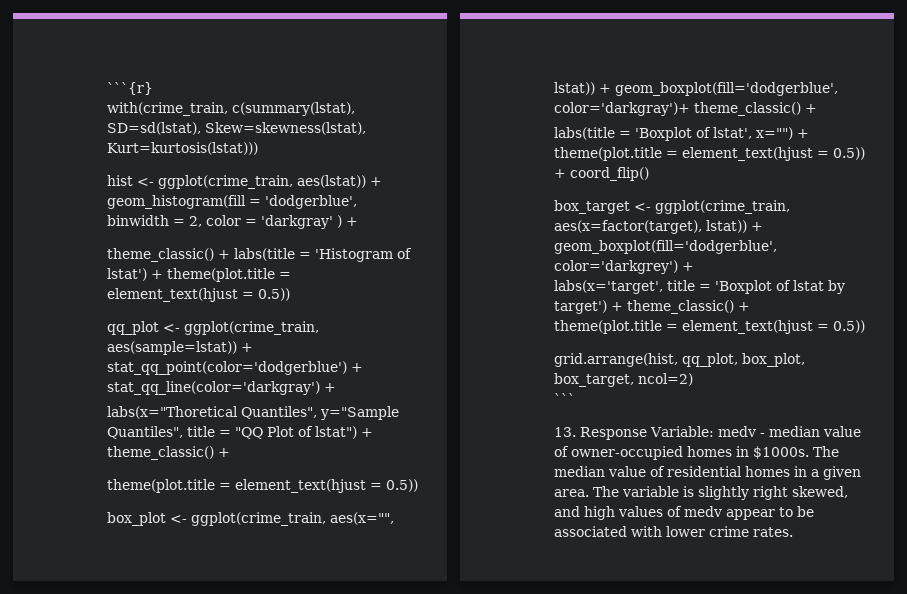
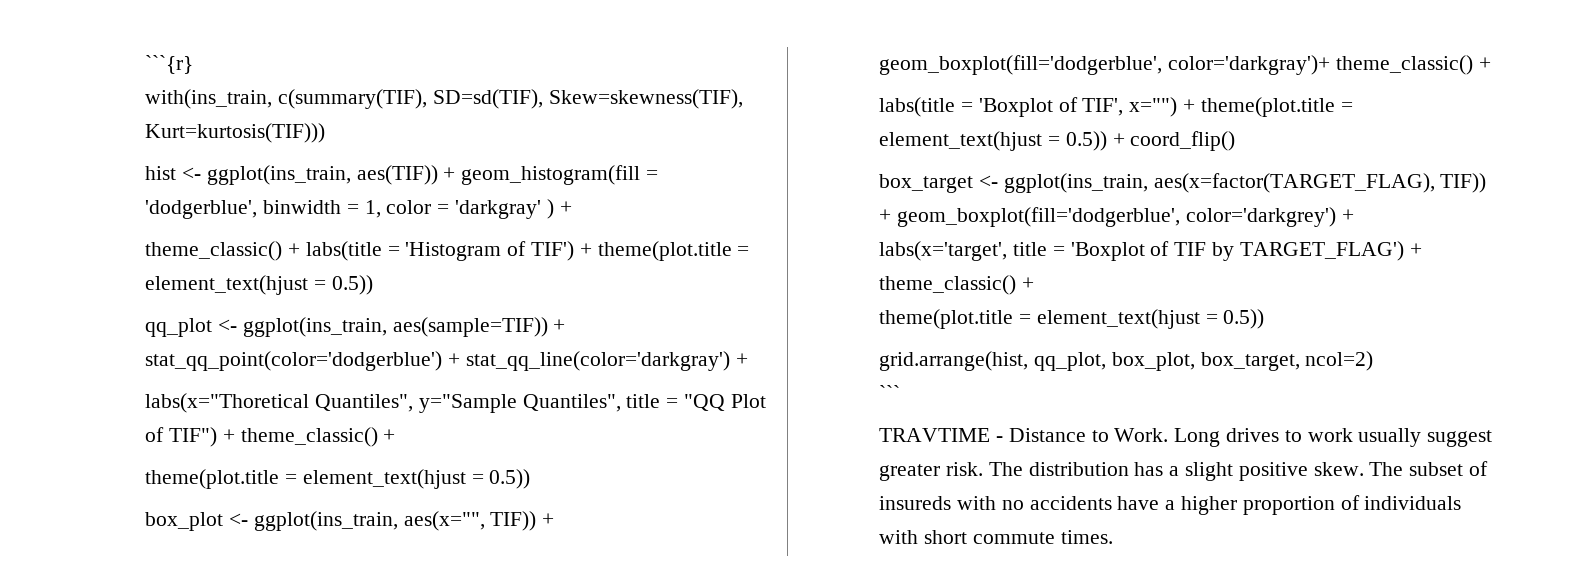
[106,102,355,116] [106,122,366,135] [106,142,258,155] with(crime_train, c(summary(lstat), SD=sd(lstat), Skew=skewness(lstat), Kurt=kurtosis(lstat))) -> [145,89,743,109] [145,123,326,143] with(ins_train, c(summary(TIF), SD=sd(TIF), Skew=skewness(TIF), Kurt=kurtosis(TIF)))
[157,175,366,189] ggplot(crime_train, aes(lstat)) -> [206,165,438,185] ggplot(ins_train, aes(TIF))
[188,216,202,227] 2, -> [364,200,381,218] 1,
[106,268,147,281] lstat') -> [531,241,575,261] TIF')
[183,321,319,335] [106,341,237,355] ggplot(crime_train, aes(sample=lstat)) -> [242,317,548,337] ggplot(ins_train, aes(sample=TIF))
[314,426,357,439] lstat") -> [168,427,217,447] TIF")
[190,512,394,526] [553,82,595,95] ggplot(crime_train, aes(x="", lstat)) -> [253,511,537,531] ggplot(ins_train, aes(x="", TIF))
[712,127,752,139] lstat', -> [1082,98,1124,116] TIF',
[654,200,790,214] [553,220,747,234] ggplot(crime_train, aes(x=factor(target), lstat)) -> [1003,173,1487,193] ggplot(ins_train, aes(x=factor(TARGET_FLAG), TIF))
[792,280,845,294] [553,300,607,314] lstat by target') -> [1174,241,1404,261] TIF by TARGET_FLAG')
[553,426,861,440] [553,446,839,460] [553,466,861,480] [553,486,848,500] [553,506,814,520] [553,526,793,537] 13. Response Variable: medv - median value of owner-occupied homes in $1000s. The median value of residential homes in a given area. The variable is slightly right skewed, and high values of medv appear to be associated with lower crime rates. -> [879,428,1493,447] [879,461,1489,481] [879,495,1462,515] [879,530,1113,544] TRAVTIME - Distance to Work. Long drives to work usually suggest greater risk. The distribution has a slight positive skew. The subset of insureds with no accidents have a higher proportion of individuals with short commute times.

